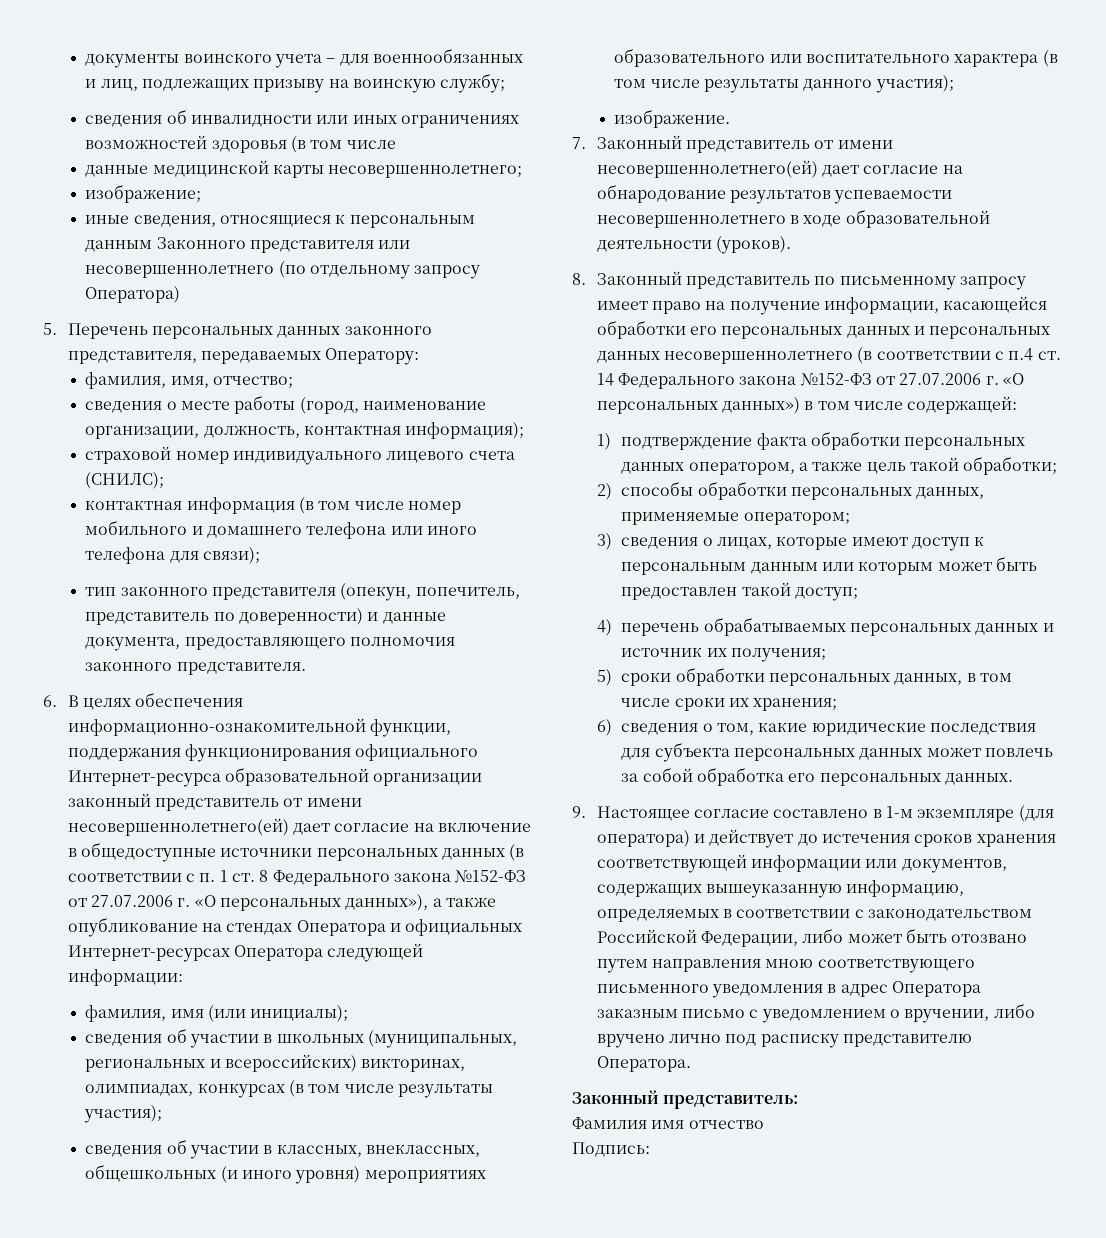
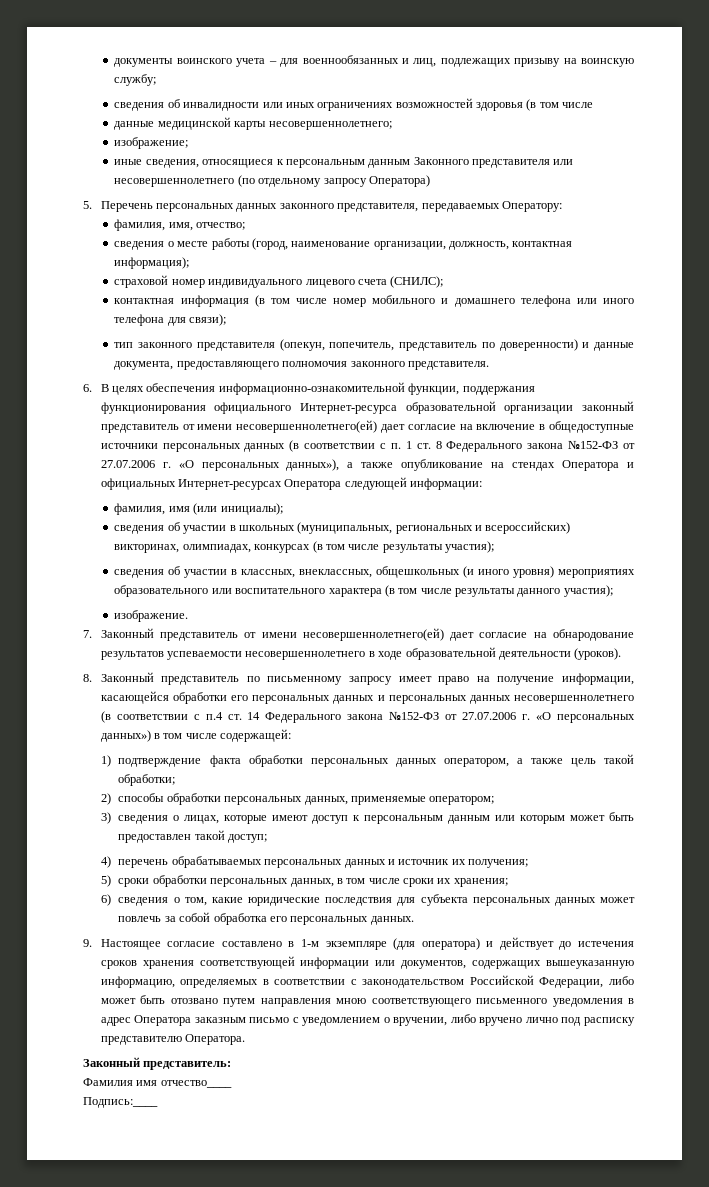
[688,1120,764,1129] [572,1142,650,1157] отчество // Подпись: -> [160,1080,232,1088] [83,1097,158,1108] отчество____ // Подпись:____

